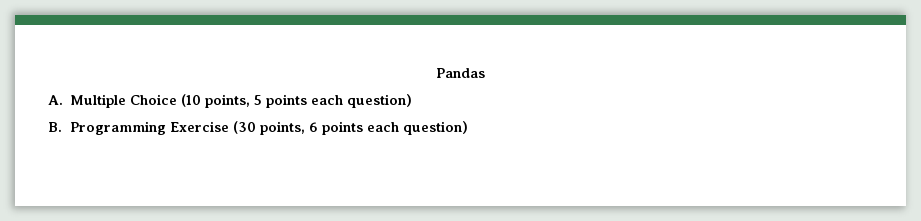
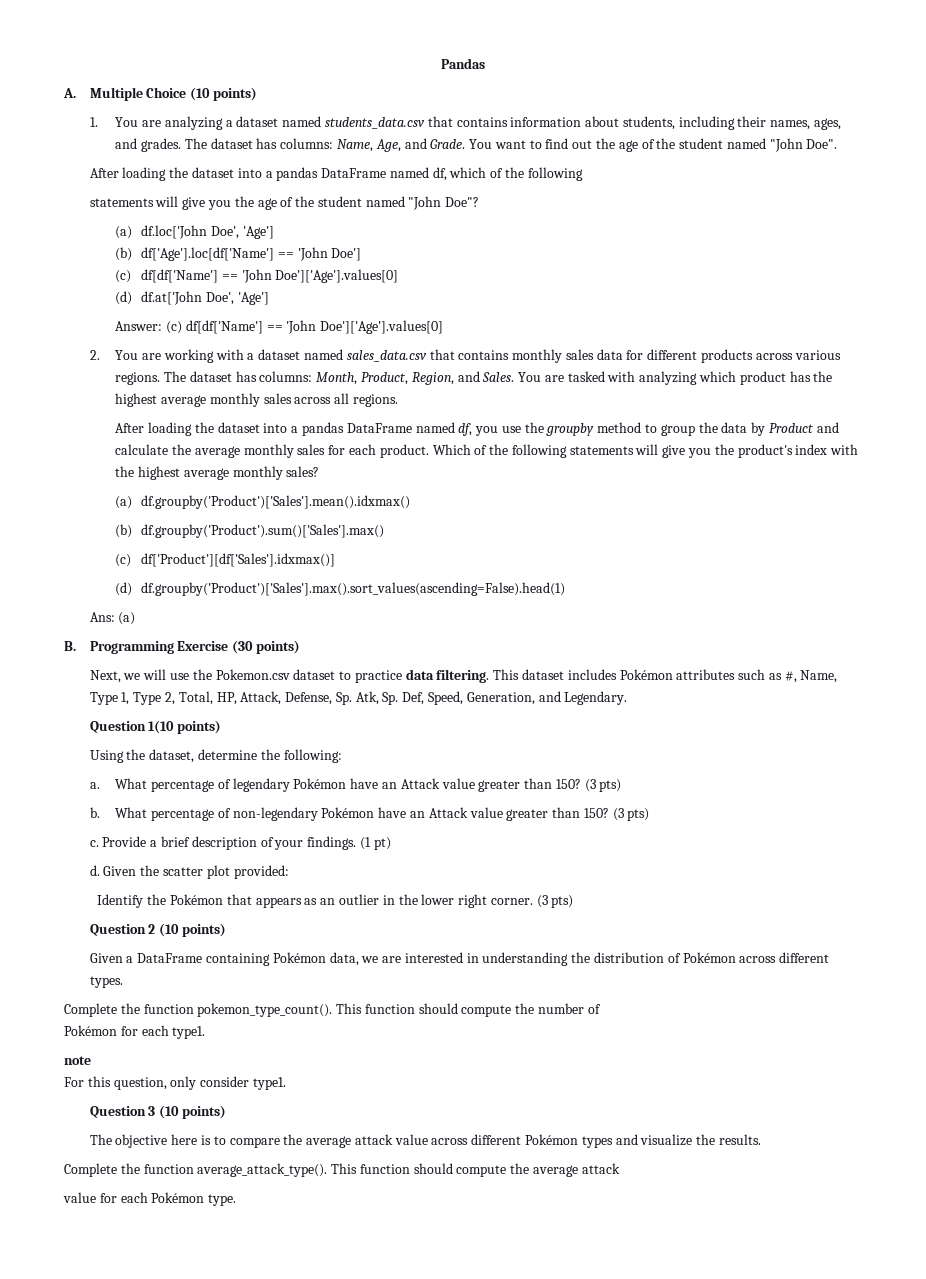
[205,94,413,108] [48,121,468,135] points, 5 points each question) // B. Programming Exercise (30 points, 6 points each question) -> [213,87,258,101] [89,116,842,130] [115,138,838,152] [89,167,583,181] [89,196,480,210] [115,225,274,239] [115,247,362,261] [115,269,399,283] [115,291,269,305] [115,320,444,334] [89,349,841,363] [115,371,833,385] [115,393,399,407] [115,422,839,436] [115,444,859,458] [115,466,320,480] [115,495,410,509] [115,524,384,538] [115,553,335,567] [115,582,565,596] [89,612,136,625] [64,640,301,654] [89,669,838,683] [89,691,628,705] [89,720,222,734] [89,749,342,763] [89,778,622,792] [89,807,650,821] [89,836,391,850] [89,865,289,879] [97,894,574,908] [89,923,227,937] [89,952,830,966] [89,976,123,988] [64,1003,601,1017] [64,1025,206,1039] [64,1056,91,1065] [64,1076,286,1090] [89,1105,227,1119] [89,1134,761,1148] [64,1163,620,1177] [63,1192,237,1206] points) // 1. You are analyzing a dataset named students_data.csv that contains information about students, including their names, ages, and grades. The dataset has columns: Name, Age, and Grade. You want to find out the age of the student named "John Doe". // After loading the dataset into a pandas DataFrame named df, which of the following // statements will give you the age of the student named "John Doe"? // (a) df.loc['John Doe', 'Age'] // (b) df['Age'].loc[df['Name'] == 'John Doe'] // (c) df[df['Name'] == 'John Doe']['Age'].values[0] // (d) df.at['John Doe', 'Age'] // Answer: (c) df[df['Name'] == 'John Doe']['Age'].values[0] // 2. You are working with a dataset named sales_data.csv that contains monthly sales data for different products across various regions. The dataset has columns: Month, Product, Region, and Sales. You are tasked with analyzing which product has the highest average monthly sales across all regions. // After loading the dataset into a pandas DataFrame named df, you use the groupby method to group the data by Product and calculate the average monthly sales for each product. Which of the following statements will give you the product's index with the highest average monthly sales? // (a) df.groupby('Product')['Sales'].mean().idxmax() // (b) df.groupby('Product').sum()['Sales'].max() // (c) df['Product'][df['Sales'].idxmax()] // (d) df.groupby('Product')['Sales'].max().sort_values(ascending=False).head(1) // Ans: (a) // B. Programming Exercise (30 points) // Next, we will use the Pokemon.csv dataset to practice data filtering. This dataset includes Pokémon attributes such as #, Name, Type 1, Type 2, Total, HP, Attack, Defense, Sp. Atk, Sp. Def, Speed, Generation, and Legendary. // Question 1(10 points) // Using the dataset, determine the following: // a. What percentage of legendary Pokémon have an Attack value greater than 150? (3 pts) // b. What percentage of non-legendary Pokémon have an Attack value greater than 150? (3 pts) // c. Provide a brief description of your findings. (1 pt) // d. Given the scatter plot provided: // Identify the Pokémon that appears as an outlier in the lower right corner. (3 pts) // Question 2 (10 points) // Given a DataFrame containing Pokémon data, we are interested in understanding the distribution of Pokémon across different types. // Complete the function pokemon_type_count(). This function should compute the number of // Pokémon for each type1. // note // For this question, only consider type1. // Question 3 (10 points) // The objective here is to compare the average attack value across different Pokémon types and visualize the results. // Complete the function average_attack_type(). This function should compute the average attack // value for each Pokémon type.

